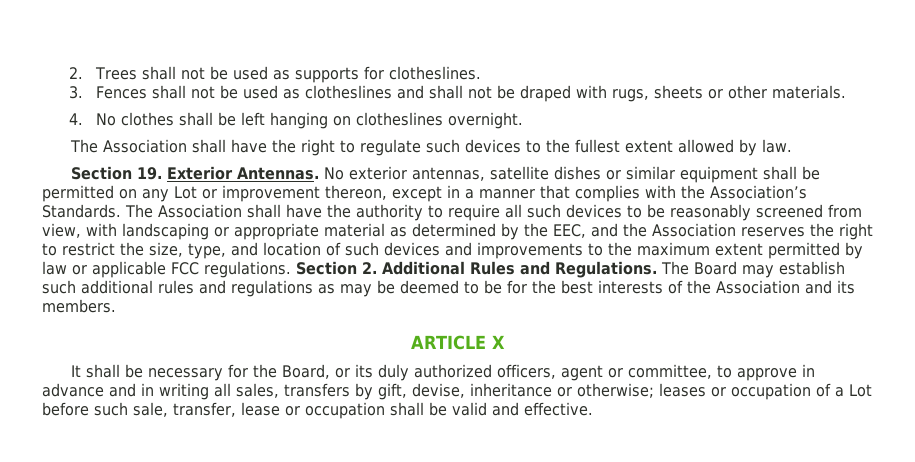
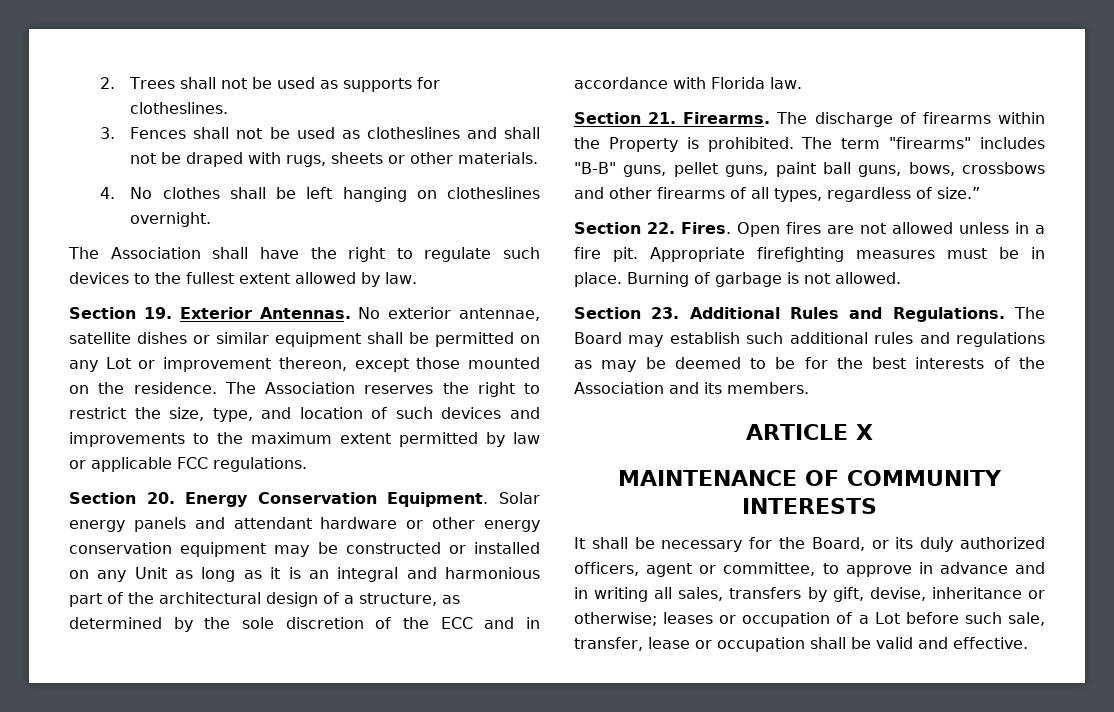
[411,167,485,181] antennas, -> [458,308,540,321] antennae,
[447,185,807,202] [42,204,862,221] [42,223,647,240] in a manner that complies with the Association’s Standards. The Association shall have the authority to require all such devices to be reasonably screened from view, with landscaping or appropriate material as determined by the EEC, and the -> [416,357,540,369] [69,382,256,394] those mounted on the residence. The
[296,261,377,275] Section 2. -> [69,492,540,507] [69,517,540,532] [69,542,540,557] [69,567,540,582] [69,592,460,607] [69,617,540,632] [574,77,802,89] [574,112,1045,127] [574,137,1045,152] [574,162,1045,177] [574,187,980,202] [574,222,1045,237] [574,247,1045,262] [574,272,901,287] [574,307,680,319] // Section 20. Energy Conservation Equipment. Solar energy panels and attendant hardware or other energy conservation equipment may be constructed or installed on any Unit as long as it is an integral and harmonious part of the architectural design of a structure, as determined by the sole discretion of the ECC and in accordance with Florida law. // Section 21. Firearms. The discharge of firearms within the Property is prohibited. The term "firearms" includes "B-B" guns, pellet guns, paint ball guns, bows, crossbows and other firearms of all types, regardless of size.” // Section 22. Fires. Open fires are not allowed unless in a fire pit. Appropriate firefighting measures must be in place. Burning of garbage is not allowed. // Section 23.
(505, 342) none -> [618,470,1002,486] [742,498,877,514] // MAINTENANCE OF COMMUNITY INTERESTS

